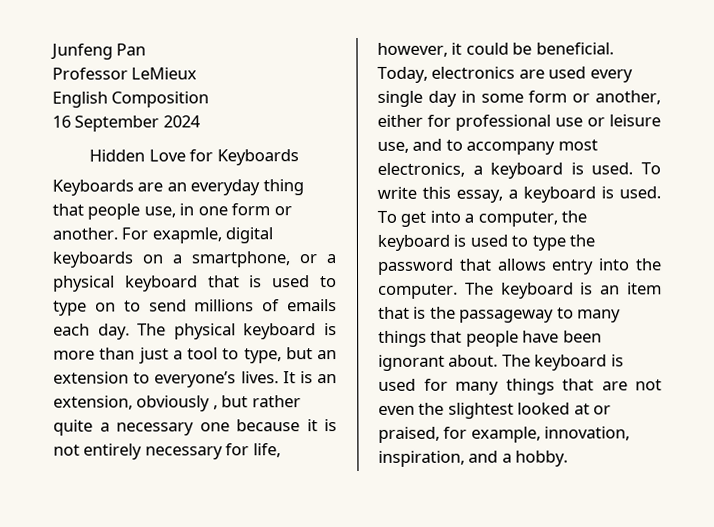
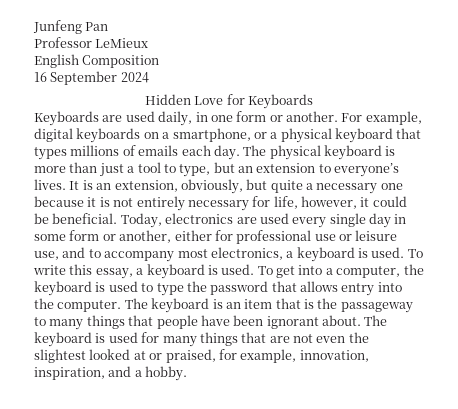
[166,179,304,196] [52,203,176,220] an everyday thing that people use, -> [125,111,193,126] used daily,
[151,227,222,244] exapmle, -> [365,111,422,125] example,
[249,275,338,288] [53,299,187,316] is used to type on to send -> [34,147,67,160] types
[136,395,301,412] obviously , but rather -> [180,179,268,194] obviously, but

